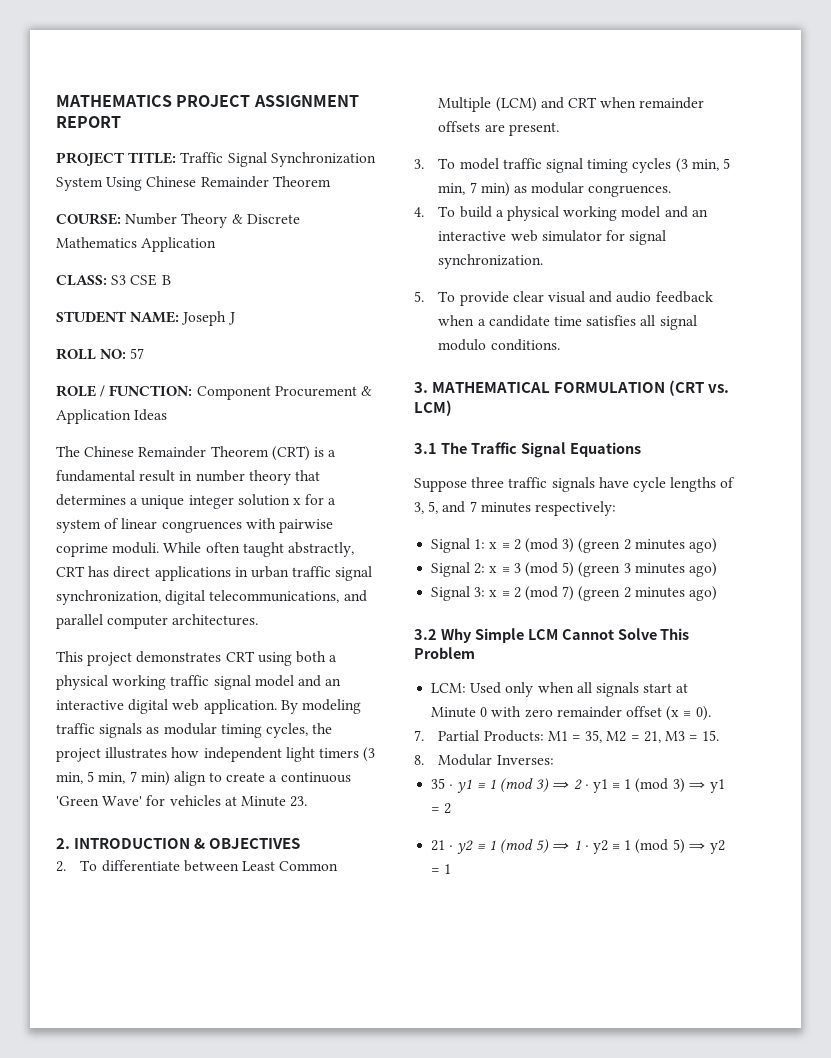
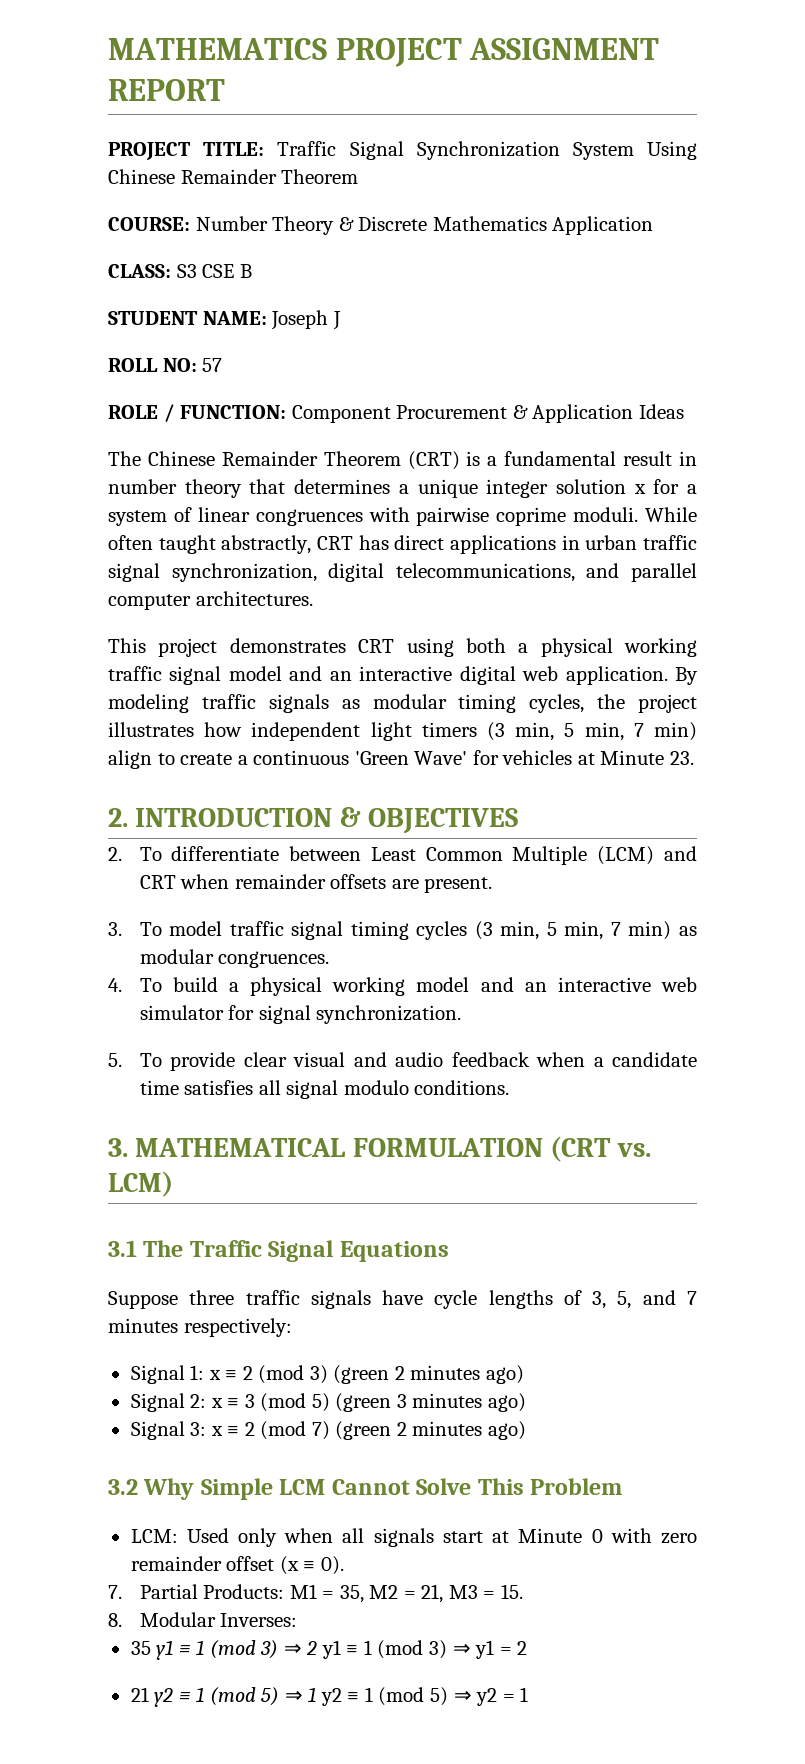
[449,784,454,789] · -> (151, 1648) none
[584,784,589,789] · -> (318, 1648) none
[449,845,454,850] · -> (149, 1694) none
[584,845,589,850] · -> (317, 1694) none

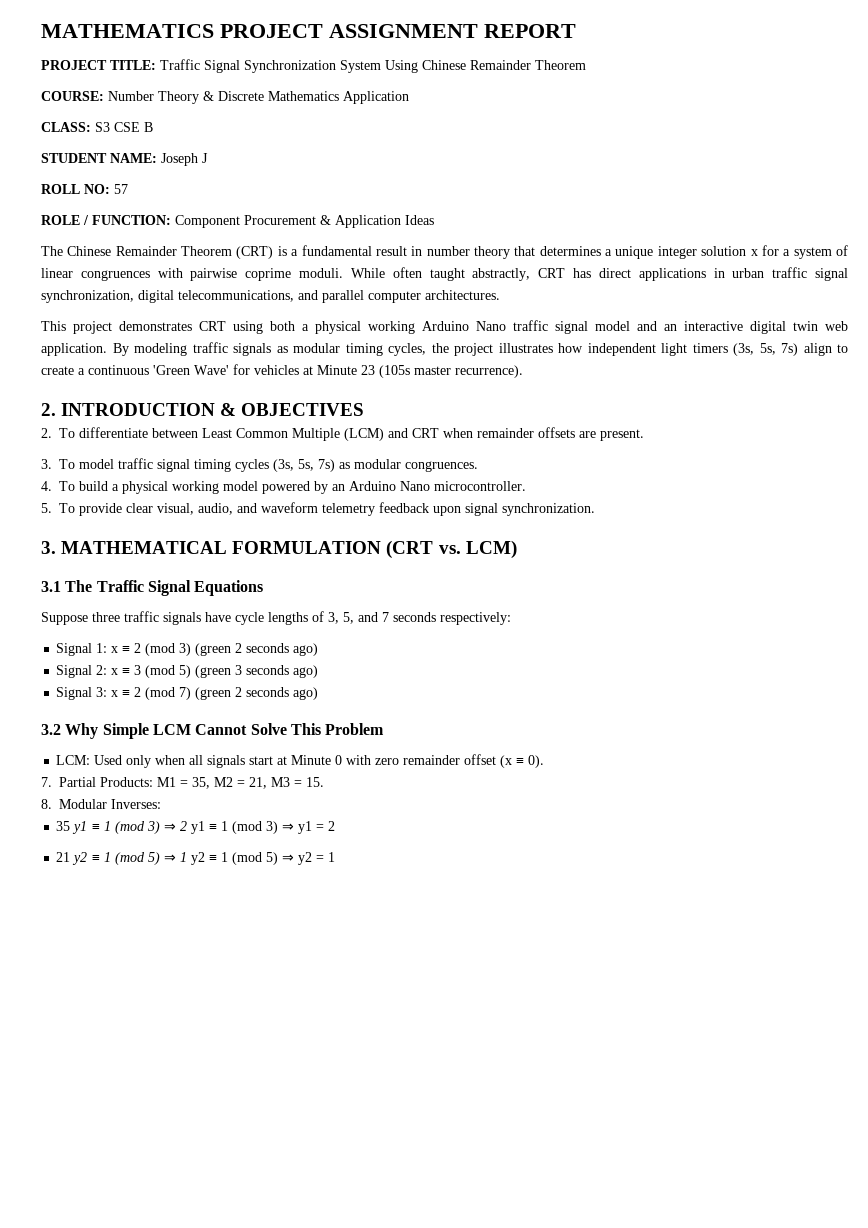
(697, 647) none -> [422,321,506,331] Arduino Nano
(516, 675) none -> [793,321,818,331] twin
[486,722,697,741] (3 min, 5 min, 7 min) -> [733,343,798,356] (3s, 5s, 7s)
[669,751,694,765] 23. -> [361,365,523,378] 23 (105s master recurrence).
[474,921,672,940] (3 min, 5 min, 7 min) -> [273,459,335,472] (3s, 5s, 7s)
[480,977,697,992] [139,1005,462,1024] [108,1052,697,1071] [139,1080,510,1099] and an interactive web simulator for signal synchronization. // 5. To provide clear visual and audio feedback when a candidate time satisfies all signal modulo conditions. -> [262,481,526,494] [41,502,595,516] powered by an Arduino Nano microcontroller. // 5. To provide clear visual, audio, and waveform telemetry feedback upon signal synchronization.
[108,1318,178,1333] minutes -> [393,612,436,622] seconds
[410,1365,481,1380] minutes -> [246,643,290,653] seconds
[412,1393,483,1408] minutes -> [246,665,290,675] seconds
[412,1421,483,1436] minutes -> [246,687,290,697] seconds

